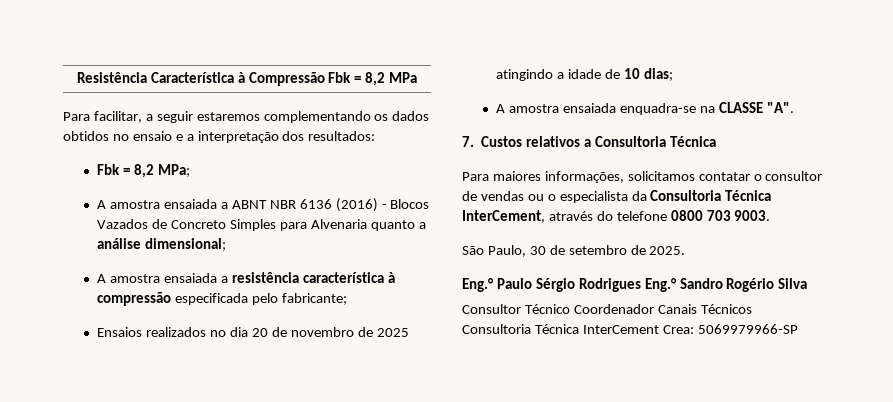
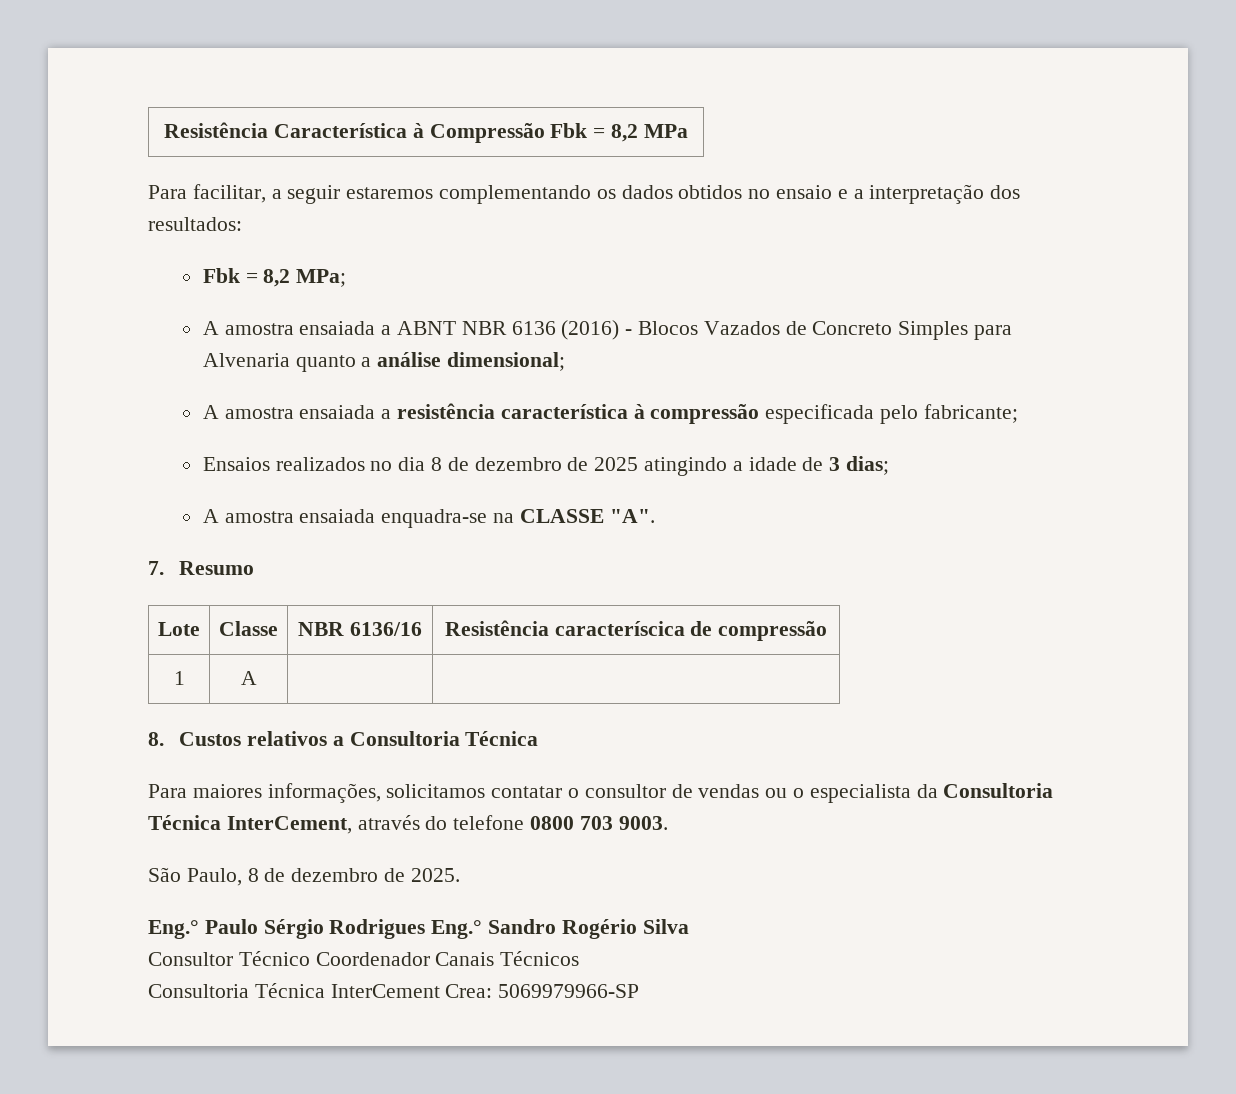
[251,327,354,337] 20 de novembro -> [430,457,562,471] 8 de dezembro
[623,68,640,79] 10 -> [829,457,841,471] 3
(474, 141) none -> [179,561,255,575] [158,622,200,636] [219,621,278,636] [298,622,422,636] [444,620,828,641] [173,671,185,685] [240,671,257,685] [148,732,164,746] Resumo // Lote | Classe | NBR 6136/16 | Resistência caracteríscica de compressão // 1 | A | | // 8.
[529,245,627,255] 30 de setembro -> [247,868,379,882] 8 de dezembro

